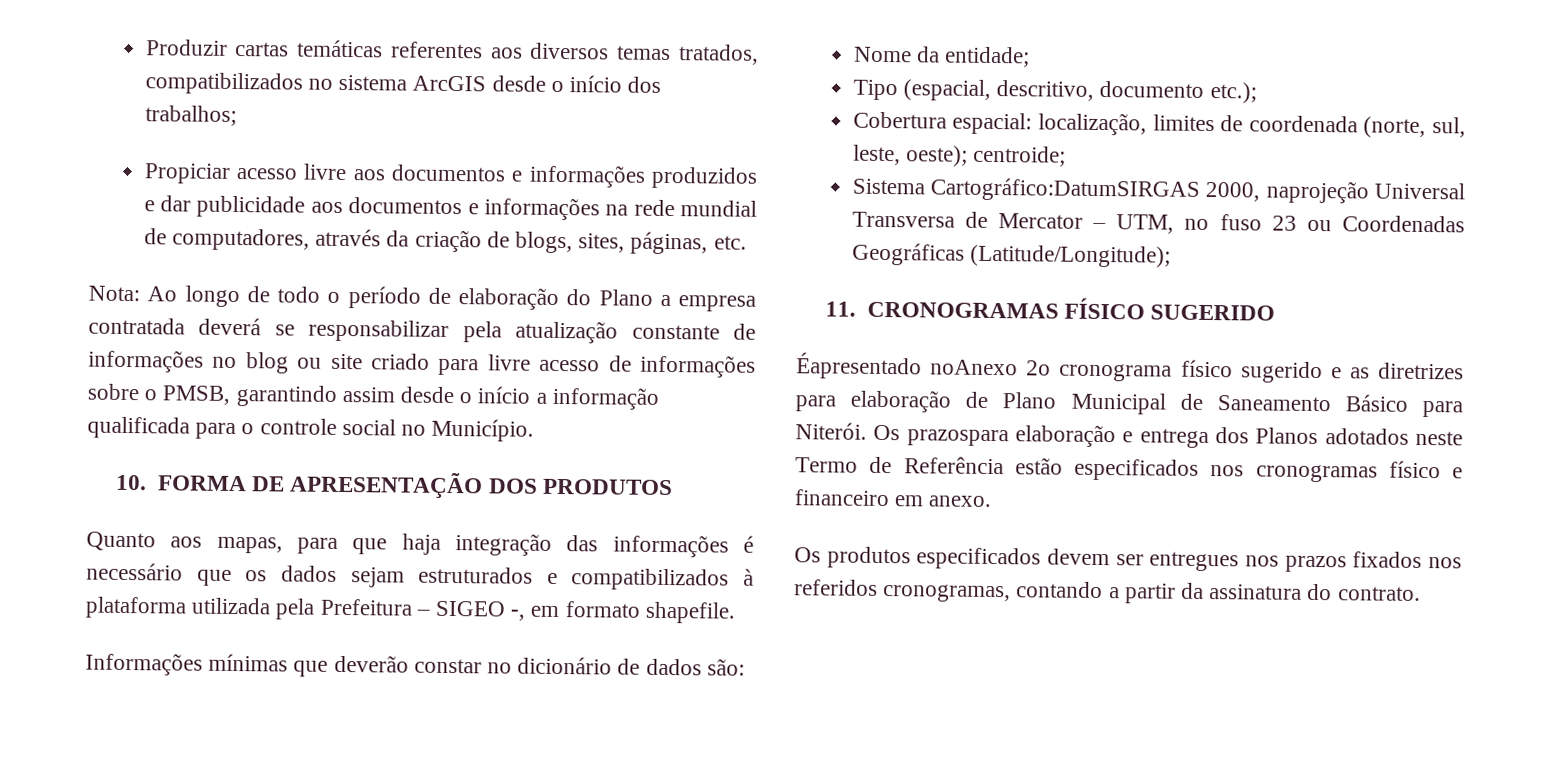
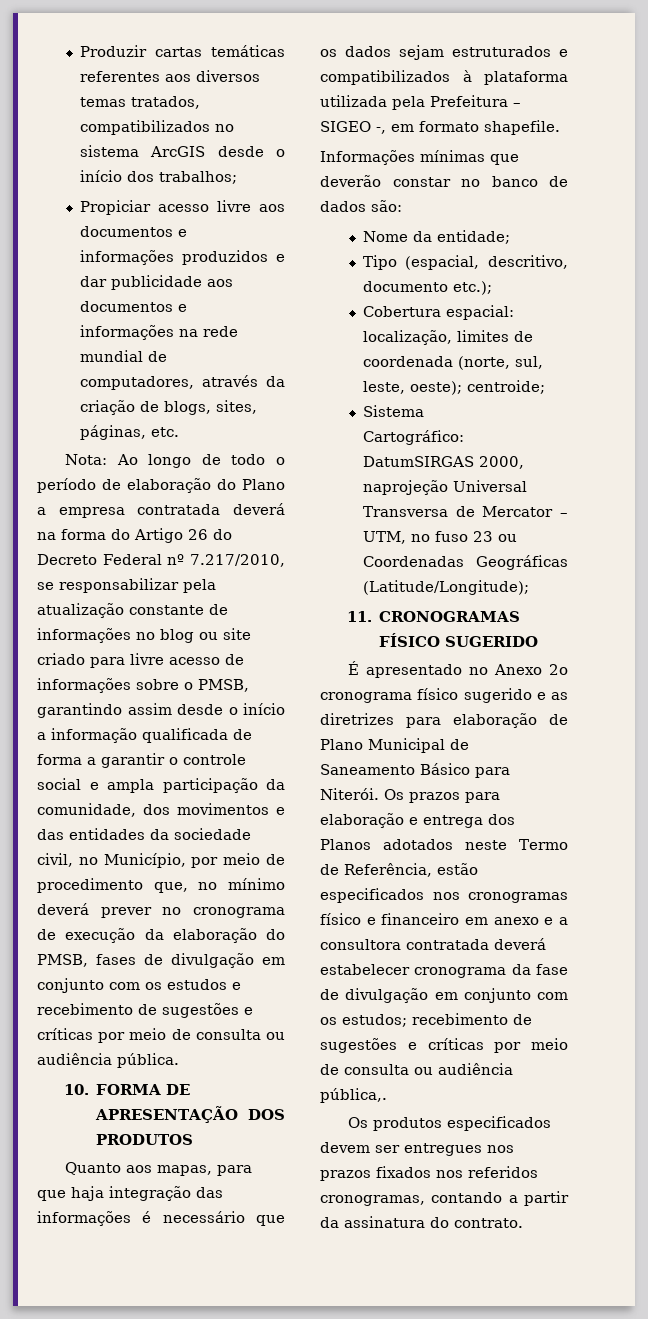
(262, 326) none -> [37,528,232,543] [37,554,285,567] na forma do Artigo 26 do Decreto Federal nº 7.217/2010,
[195,418,535,442] para o controle social no Município. -> [233,729,252,740] [37,753,246,768] [37,778,285,793] [37,803,285,817] [37,828,251,840] [37,853,285,868] [37,878,285,893] [37,903,285,918] [37,928,285,943] [37,953,285,968] [37,978,241,993] [37,1003,253,1018] [37,1028,285,1043] [37,1053,179,1068] de forma a garantir o controle social e ampla participação da comunidade, dos movimentos e das entidades da sociedade civil, no Município, por meio de procedimento que, no mínimo deverá prever no cronograma de execução da elaboração do PMSB, fases de divulgação em conjunto com os estudos e recebimento de sugestões e críticas por meio de consulta ou audiência pública.
[517,656,613,675] dicionário -> [491,176,538,187] banco
[796,352,1019,380] Éapresentado noAnexo -> [348,661,543,678] É apresentado no Anexo
[906,429,1009,447] prazospara -> [409,792,500,803] prazos para
[903,456,1004,475] Referência -> [344,863,432,877] Referência,
[928,495,993,508] anexo. -> [493,917,568,925] [320,938,546,950] [320,964,568,978] [320,988,568,1003] [320,1013,532,1027] [320,1038,568,1053] [320,1063,513,1075] [320,1088,387,1103] anexo e a consultora contratada deverá estabelecer cronograma da fase de divulgação em conjunto com os estudos; recebimento de sugestões e críticas por meio de consulta ou audiência pública,.

